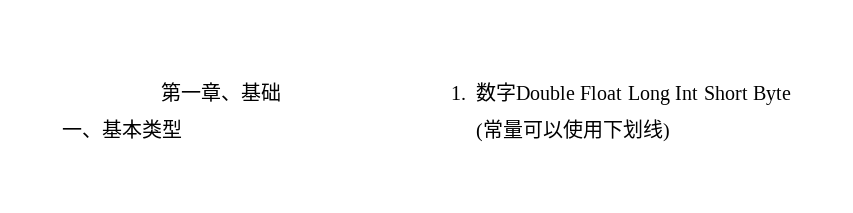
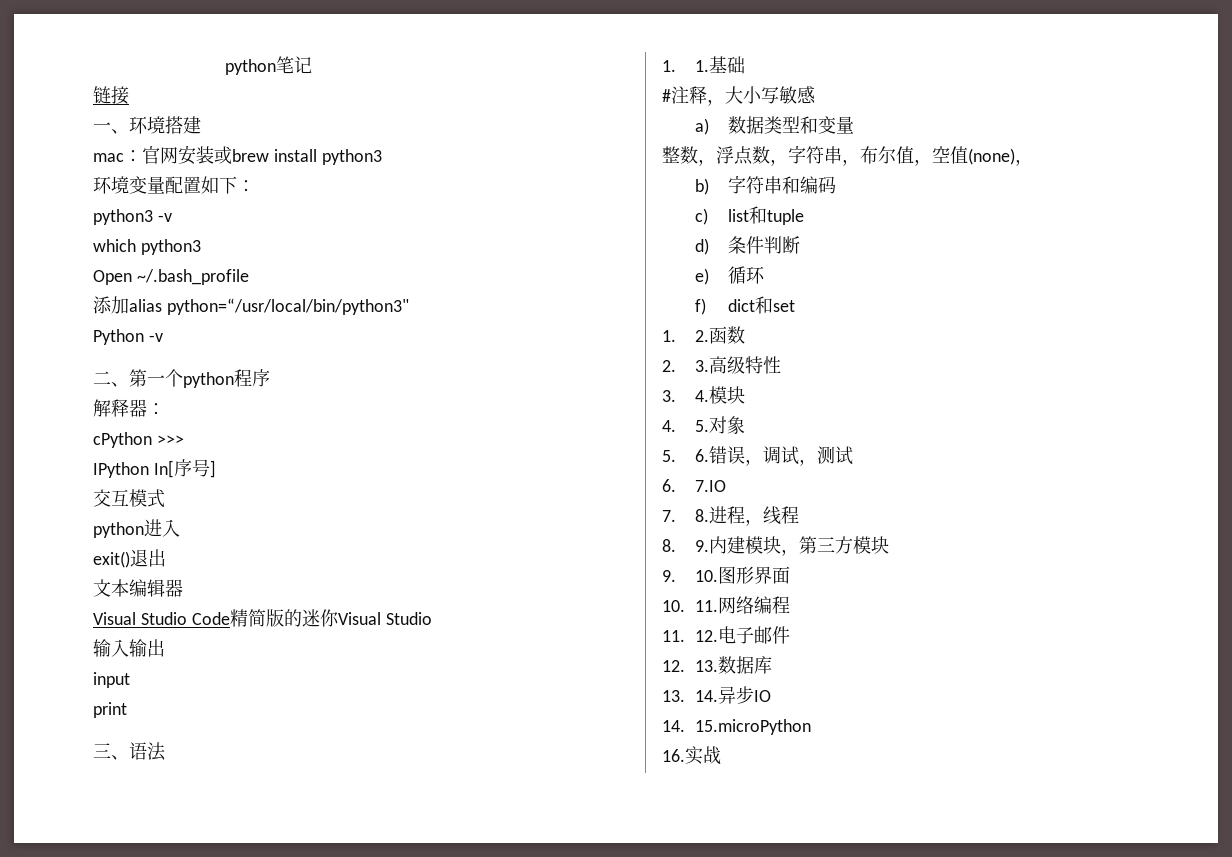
[160,82,281,102] [62,119,182,139] [451,82,791,105] [476,119,670,142] 第一章、基础 // 一、基本类型 // 1.数字Double Float Long Int Short Byte (常量可以使用下划线) -> [225,56,313,75] [93,86,129,105] [93,116,201,134] [93,145,382,165] [93,176,255,194] [93,209,172,225] [93,239,201,255] [93,269,249,285] [93,296,409,315] [93,329,163,345] [93,369,270,388] [93,399,165,417] [93,432,184,448] [93,459,216,478] [93,489,165,508] [93,519,180,538] [93,549,166,568] [93,579,183,597] [93,609,432,627] [93,639,165,657] [93,672,130,688] [93,702,127,718] [93,742,166,761] [662,56,746,74] [662,86,816,106] [695,116,855,135] [662,145,1033,166] [695,175,837,195] [695,206,805,225] [695,236,801,255] [695,266,766,285] [695,296,796,315] [662,326,746,344] [662,356,782,374] [662,386,746,404] [662,416,746,434] [662,446,854,466] [662,479,727,492] [662,506,800,526] [662,536,890,556] [662,566,791,584] [662,596,791,614] [662,626,791,644] [662,656,773,674] [662,686,772,704] [662,719,812,735] [662,746,721,765] python笔记 // 链接 // 一、环境搭建 // mac：官网安装或brew install python3 // 环境变量配置如下： // python3 -v // which python3 // Open ~/.bash_profile // 添加alias python=“/usr/local/bin/python3" // Python -v // 二、第一个python程序 // 解释器： // cPython >>> // IPython In[序号] // 交互模式 // python进入 // exit()退出 // 文本编辑器 // Visual Studio Code精简版的迷你Visual Studio // 输入输出 // input // print // 三、语法 // 1. 1.基础 // #注释，大小写敏感 // a)数据类型和变量 // 整数，浮点数，字符串，布尔值，空值(none)， // b)字符串和编码 // c) list和tuple // d)条件判断 // e)循环 // f) dict和set // 1. 2.函数 // 2. 3.高级特性 // 3. 4.模块 // 4. 5.对象 // 5. 6.错误，调试，测试 // 6. 7.IO // 7. 8.进程，线程 // 8. 9.内建模块，第三方模块 // 9. 10.图形界面 // 10. 11.网络编程 // 11. 12.电子邮件 // 12. 13.数据库 // 13. 14.异步IO // 14. 15.microPython // 16.实战

